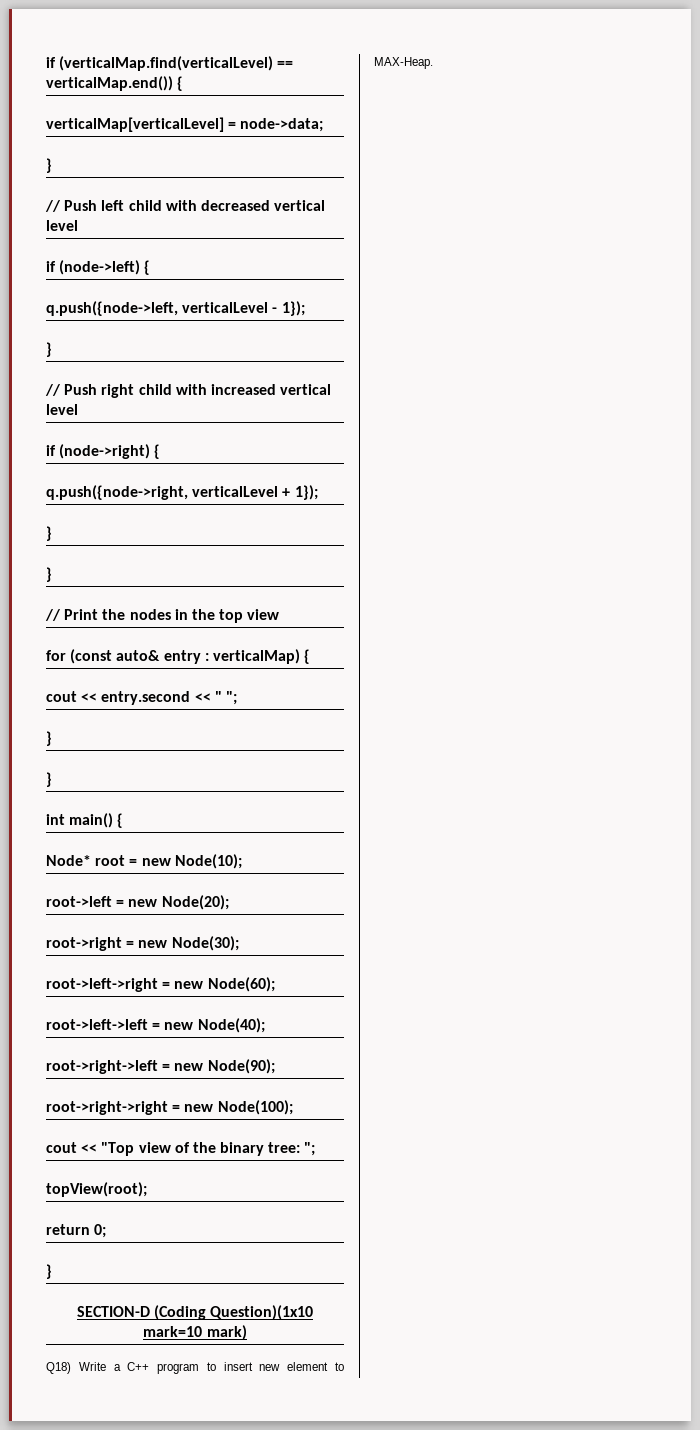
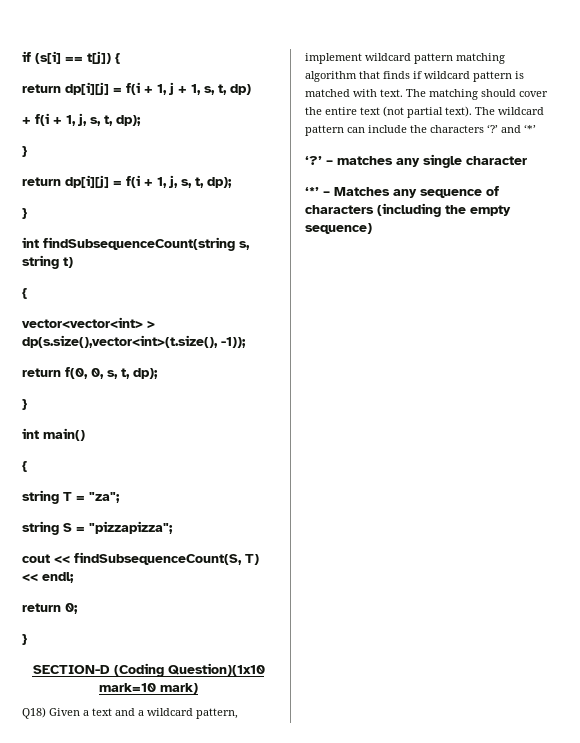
[46,56,294,71] [46,76,184,91] [46,117,324,132] [46,158,52,173] [45,200,326,212] [46,220,78,231] [46,260,151,275] [46,301,305,316] [46,342,52,357] [45,384,332,398] [46,404,78,415] [46,444,161,459] [46,485,318,500] [46,526,52,541] [46,567,52,582] [45,609,280,623] [46,649,311,664] [46,691,237,705] [46,731,52,746] if (verticalMap.find(verticalLevel) == verticalMap.end()) { // verticalMap[verticalLevel] = node->data; // } // // Push left child with decreased vertical level // if (node->left) { // q.push({node->left, verticalLevel - 1}); // } // // Push right child with increased vertical level // if (node->right) { // q.push({node->right, verticalLevel + 1}); // } // } // // Print the nodes in the top view // for (const auto& entry : verticalMap) { // cout << entry.second << " "; // } -> [22,51,120,64] [22,82,251,95] [22,113,141,126] [22,146,27,157] [22,175,232,188] [22,208,27,219] [22,237,250,251] [22,255,73,269] [22,288,27,299] [22,317,155,329] [22,335,246,348] [22,367,158,379] if (s[i] == t[j]) { // return dp[i][j] = f(i + 1, j + 1, s, t, dp) // + f(i + 1, j, s, t, dp); // } // return dp[i][j] = f(i + 1, j, s, t, dp); // } // int findSubsequenceCount(string s, string t) // { // vector<vector<int> > dp(s.size(),vector<int>(t.size(), -1)); // return f(0, 0, s, t, dp);
[117,813,124,828] [46,854,242,869] [46,895,229,910] [46,936,239,951] [46,977,275,992] [46,1018,265,1033] [46,1059,275,1074] [46,1100,293,1115] [46,1142,316,1156] [46,1182,147,1197] { // Node* root = new Node(10); // root->left = new Node(20); // root->right = new Node(30); // root->left->right = new Node(60); // root->left->left = new Node(40); // root->right->left = new Node(90); // root->right->right = new Node(100); // cout << "Top view of the binary tree: "; // topView(root); -> [22,461,27,472] [22,490,120,504] [22,521,173,535] [22,552,259,565] [22,572,74,583] // { // string T = "za"; // string S = "pizzapizza"; // cout << findSubsequenceCount(S, T) << endl;
[78,1362,344,1374] [374,57,433,69] Write a C++ program to insert new element to MAX-Heap. -> [49,708,238,719] [305,53,505,64] [305,71,524,82] [305,89,548,100] [305,106,544,118] [305,124,536,136] [305,154,527,168] [305,186,499,198] [305,203,511,217] [305,223,372,234] Given a text and a wildcard pattern, implement wildcard pattern matching algorithm that finds if wildcard pattern is matched with text. The matching should cover the entire text (not partial text). The wildcard pattern can include the characters ‘?’ and ‘*’ // ‘?’ – matches any single character // ‘*’ – Matches any sequence of characters (including the empty sequence)

